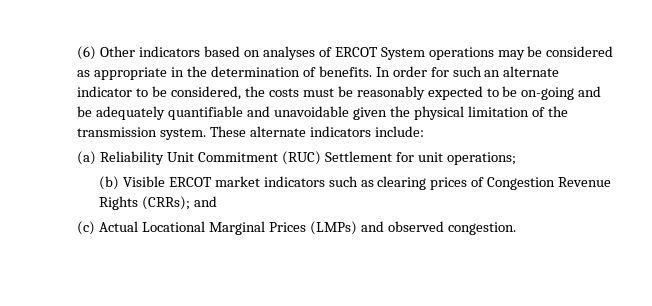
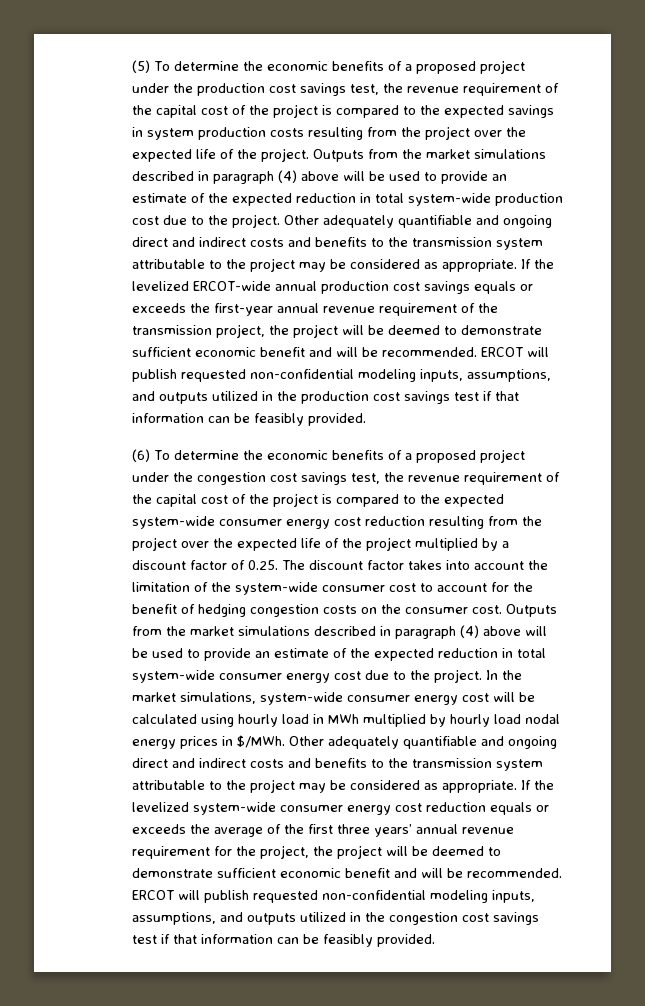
[77,46,614,60] [77,66,560,80] [77,86,602,100] [77,106,568,120] [77,126,424,140] [77,151,516,165] [99,176,612,190] [99,196,217,210] [77,221,516,235] (6) Other indicators based on analyses of ERCOT System operations may be considered as appropriate in the determination of benefits. In order for such an alternate indicator to be considered, the costs must be reasonably expected to be on-going and be adequately quantifiable and unavoidable given the physical limitation of the transmission system. These alternate indicators include: // (a) Reliability Unit Commitment (RUC) Settlement for unit operations; // (b) Visible ERCOT market indicators such as clearing prices of Congestion Revenue Rights (CRRs); and // (c) Actual Locational Marginal Prices (LMPs) and observed congestion. -> [131,60,525,74] [131,83,559,96] [131,104,554,118] [131,126,526,140] [131,148,546,162] [131,170,507,184] [131,193,563,206] [131,214,552,228] [131,237,543,250] [131,258,554,272] [131,281,533,294] [131,303,498,316] [131,324,542,338] [131,347,549,357] [131,369,551,382] [131,391,519,404] [131,413,366,426] [131,449,525,463] [131,472,560,485] [131,493,504,507] [131,516,542,529] [131,537,509,551] [131,560,548,570] [131,582,533,595] [131,604,557,617] [131,625,547,639] [131,648,546,661] [131,669,522,683] [131,692,535,705] [131,714,560,727] [131,735,557,749] [131,758,543,771] [131,779,554,793] [131,802,549,815] [131,824,514,837] [131,845,501,859] [131,868,562,878] [131,890,535,903] [131,912,539,925] [131,934,435,947] (5) To determine the economic benefits of a proposed project under the production cost savings test, the revenue requirement of the capital cost of the project is compared to the expected savings in system production costs resulting from the project over the expected life of the project. Outputs from the market simulations described in paragraph (4) above will be used to provide an estimate of the expected reduction in total system-wide production cost due to the project. Other adequately quantifiable and ongoing direct and indirect costs and benefits to the transmission system attributable to the project may be considered as appropriate. If the levelized ERCOT-wide annual production cost savings equals or exceeds the first-year annual revenue requirement of the transmission project, the project will be deemed to demonstrate sufficient economic benefit and will be recommended. ERCOT will publish requested non-confidential modeling inputs, assumptions, and outputs utilized in the production cost savings test if that information can be feasibly provided. // (6) To determine the economic benefits of a proposed project under the congestion cost savings test, the revenue requirement of the capital cost of the project is compared to the expected system-wide consumer energy cost reduction resulting from the project over the expected life of the project multiplied by a discount factor of 0.25. The discount factor takes into account the limitation of the system-wide consumer cost to account for the benefit of hedging congestion costs on the consumer cost. Outputs from the market simulations described in paragraph (4) above will be used to provide an estimate of the expected reduction in total system-wide consumer energy cost due to the project. In the market simulations, system-wide consumer energy cost will be calculated using hourly load in MWh multiplied by hourly load nodal energy prices in $/MWh. Other adequately quantifiable and ongoing direct and indirect costs and benefits to the transmission system attributable to the project may be considered as appropriate. If the levelized system-wide consumer energy cost reduction equals or exceeds the average of the first three years’ annual revenue requirement for the project, the project will be deemed to demonstrate sufficient economic benefit and will be recommended. ERCOT will publish requested non-confidential modeling inputs, assumptions, and outputs utilized in the congestion cost savings test if that information can be feasibly provided.

